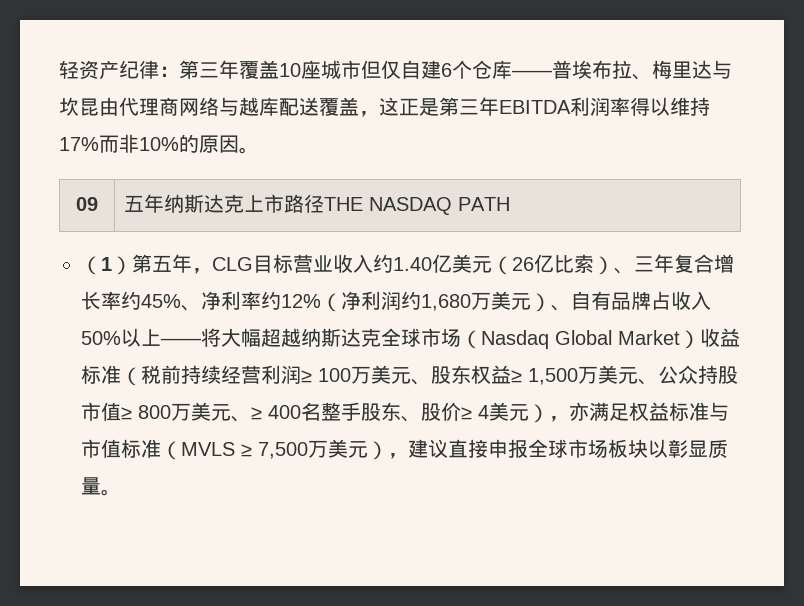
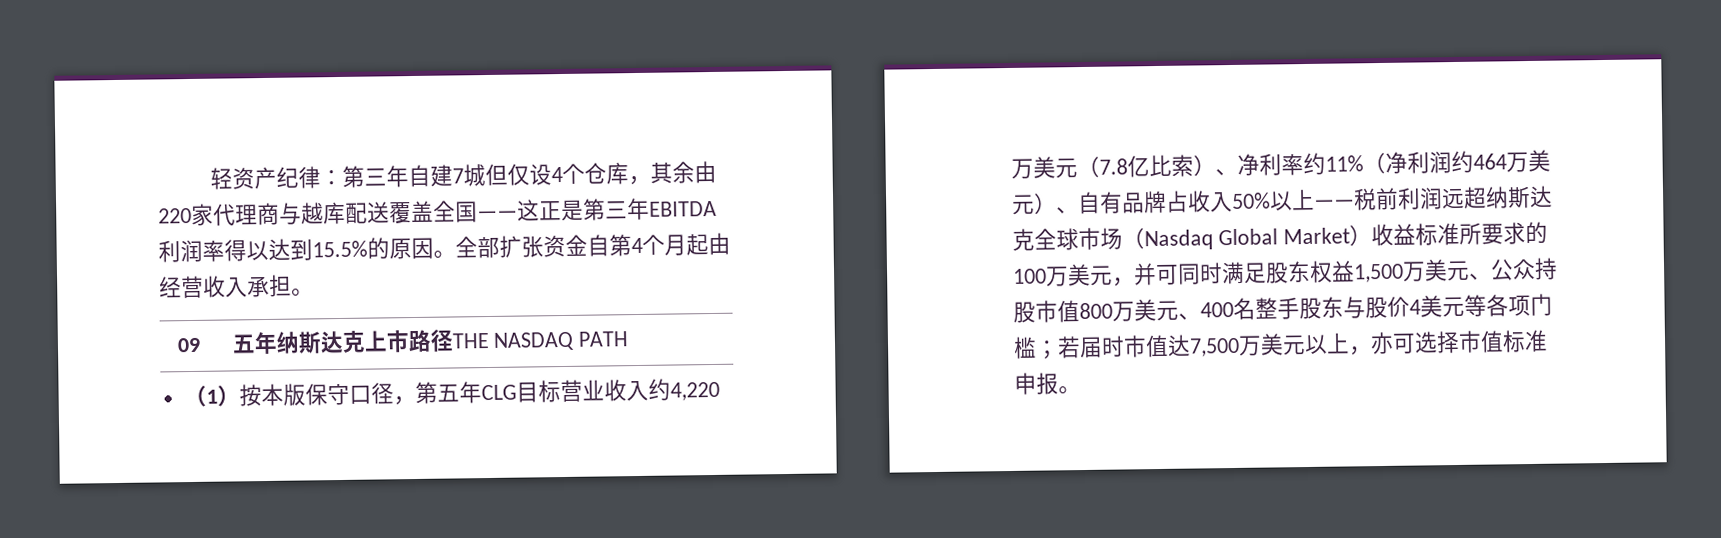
[239,60,732,80] [59,97,219,116] 覆盖10座城市但仅自建6个仓库——普埃布拉、梅里达与坎昆由代理商网络 -> [407,160,717,188] [158,202,280,226] 自建7城但仅设4个仓库，其余由220家代理商
[359,111,379,117] ， -> [433,200,518,223] 全国——
[670,97,710,116] [59,134,239,153] 维持17%而非10%的原因 -> [268,232,731,261] [159,274,292,299] 达到15.5%的原因。全部扩张资金自第4个月起由经营收入承担
[132,254,212,274] 第五年， -> [238,381,482,407] 按本版保守口径，第五年
[393,254,734,275] [81,291,181,310] 1.40亿美元（26亿比索）、三年复合增长率约45% -> [669,381,720,401] [1010,154,1216,179] 4,220万美元（7.8亿比索）
[281,294,321,308] 12% -> [1324,155,1364,172] 11%
[421,294,471,311] 1,680 -> [1472,153,1507,170] 464
[201,328,301,347] 将大幅超越 -> [1352,186,1487,211] 税前利润远超
[121,365,431,386] （税前持续经营利润≥ 100万美元、 -> [1459,221,1549,245] [1012,261,1267,287] 所要求的100万美元，并可同时满足
[511,370,522,383] ≥ -> (1355, 271) none
[121,407,132,420] ≥ -> (1080, 311) none
[251,407,262,420] ≥ -> (1201, 316) none
[401,402,729,423] [81,439,728,460] [81,477,101,495] 、股价≥ 4美元），亦满足权益标准与市值标准（MVLS ≥ 7,500万美元），建议直接申报全球市场板块以彰显质量 -> [1342,293,1553,319] [1012,329,1548,360] [1013,372,1059,395] 与股价4美元等各项门槛；若届时市值达7,500万美元以上，亦可选择市值标准申报

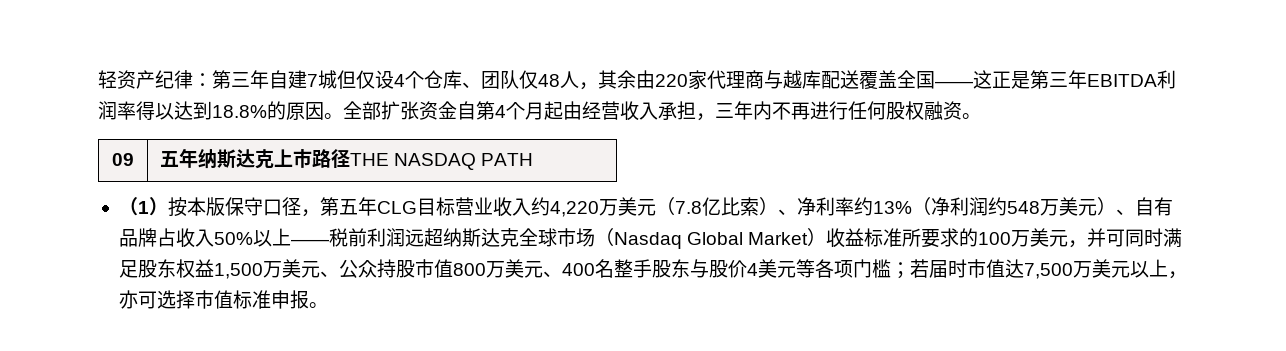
(629, 173) none -> [462,70,579,89] 、团队仅48人
[312,240,368,258] 15.5% -> [212,105,267,118] 18.8%
(292, 285) none -> [696,101,962,121] ，三年内不再进行任何股权融资
[1324,155,1364,172] 11% -> [872,201,912,214] 13%
[1472,153,1507,170] 464 -> [1006,201,1040,214] 548

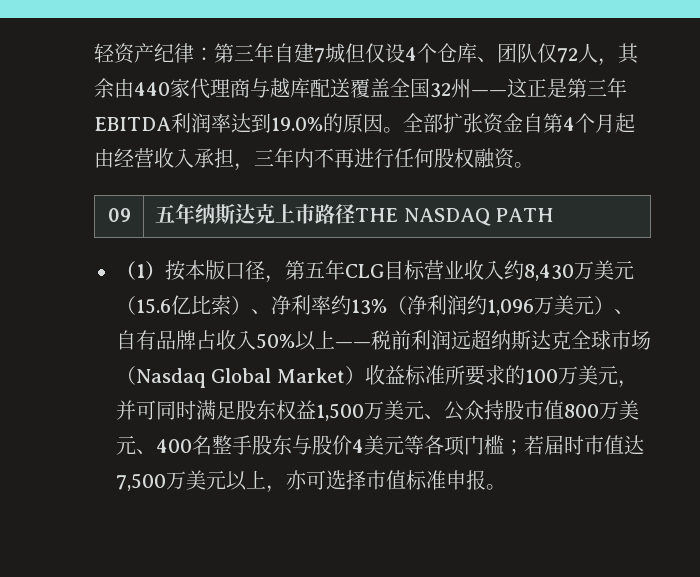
[538,74,560,87] 48 -> [557,48,578,63] 72
[655,74,688,87] 220 -> [134,82,170,96] 440
(935, 80) none -> [430,79,471,98] 32州
[136,101,267,120] 得以达到18.8% -> [231,113,323,133] 达到19.0%
[224,197,263,216] 保守 -> (225, 270) none
[549,201,599,217] 4,220 -> [524,264,574,281] 8,430
[674,201,702,214] 7.8 -> [136,298,171,314] 15.6
[1006,201,1040,214] 548 -> [487,299,534,316] 1,096

